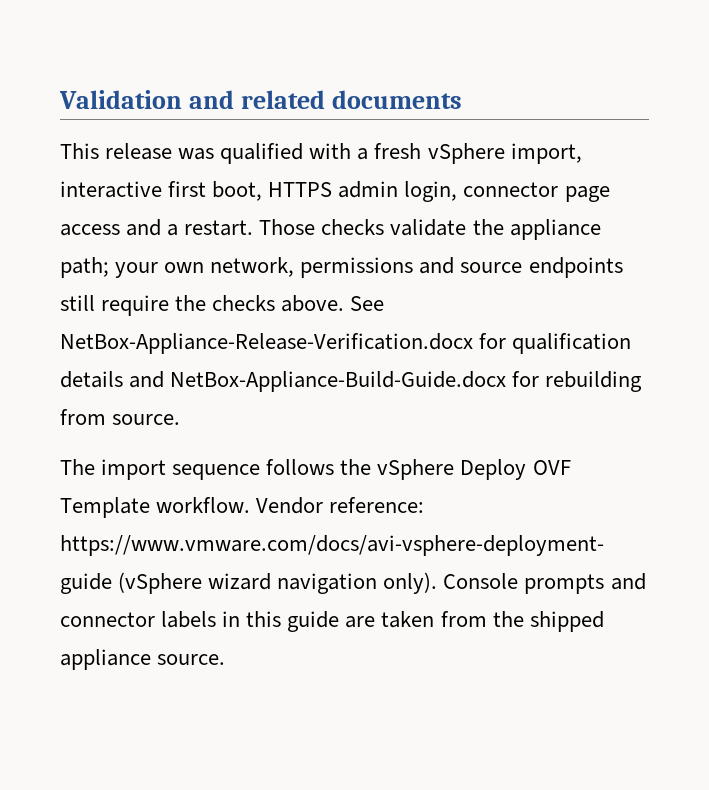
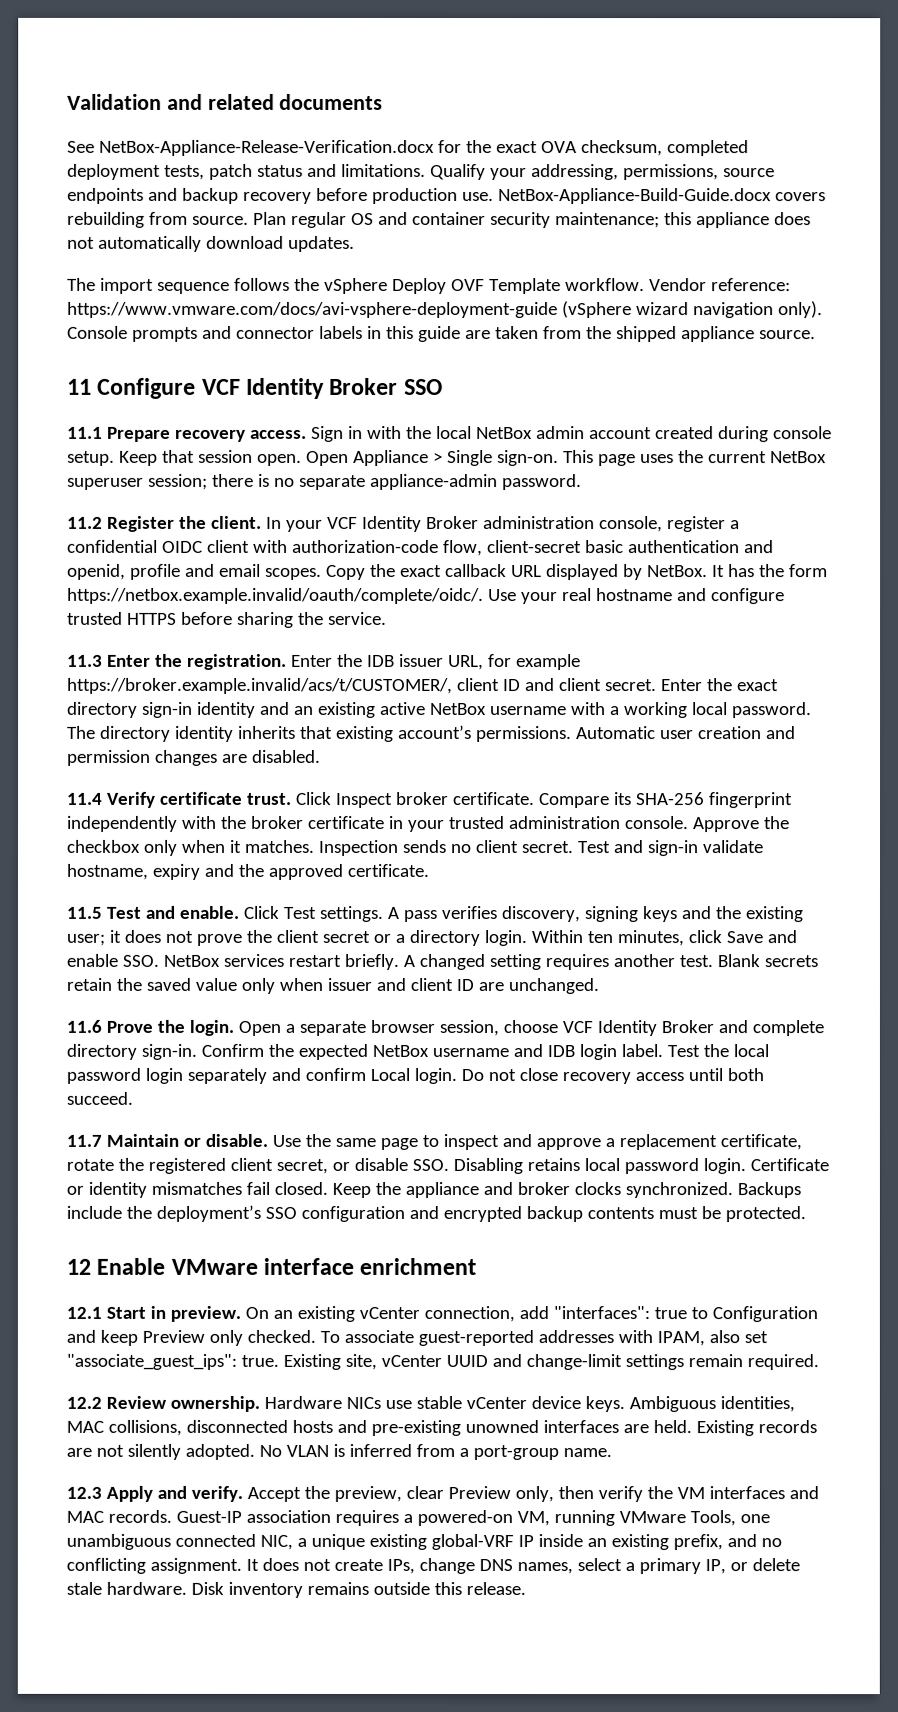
[60,143,582,164] [60,181,610,202] [60,219,601,240] [60,257,623,278] [60,295,385,316] [60,333,632,354] [60,371,643,392] [60,409,181,425] This release was qualified with a fresh vSphere import, interactive first boot, HTTPS admin login, connector page access and a restart. Those checks validate the appliance path; your own network, permissions and source endpoints still require the checks above. See NetBox-Appliance-Release-Verification.docx for qualification details and NetBox-Appliance-Build-Guide.docx for rebuilding from source. -> [67,139,749,157] [67,163,775,181] [67,187,826,205] [67,211,811,229] [67,235,355,252] See NetBox-Appliance-Release-Verification.docx for the exact OVA checksum, completed deployment tests, patch status and limitations. Qualify your addressing, permissions, source endpoints and backup recovery before production use. NetBox-Appliance-Build-Guide.docx covers rebuilding from source. Plan regular OS and container security maintenance; this appliance does not automatically download updates.
(226, 659) none -> [67,377,443,399] [67,425,832,443] [67,449,827,467] [67,473,582,491] [67,515,740,533] [67,539,774,557] [67,563,828,581] [67,587,785,605] [67,611,387,628] [67,653,581,671] [67,677,779,695] [67,701,812,719] [67,724,796,743] [67,749,321,766] [67,791,793,809] [67,815,790,833] [67,839,764,857] [66,863,429,880] [66,905,803,923] [66,929,797,947] [66,953,818,971] [66,977,599,995] [66,1019,824,1037] [66,1043,769,1061] [66,1067,764,1085] [66,1091,133,1105] [66,1133,802,1151] [66,1157,829,1175] [66,1181,801,1199] [66,1204,806,1223] [66,1257,477,1276] [66,1305,818,1323] [66,1329,768,1347] [66,1353,819,1371] [66,1395,795,1413] [66,1419,817,1437] [66,1443,612,1461] [66,1485,819,1503] [66,1509,770,1527] [66,1533,782,1551] [66,1557,800,1575] [66,1581,526,1598] // 11 Configure VCF Identity Broker SSO // 11.1 Prepare recovery access. Sign in with the local NetBox admin account created during console setup. Keep that session open. Open Appliance > Single sign-on. This page uses the current NetBox superuser session; there is no separate appliance-admin password. // 11.2 Register the client. In your VCF Identity Broker administration console, register a confidential OIDC client with authorization-code flow, client-secret basic authentication and openid, profile and email scopes. Copy the exact callback URL displayed by NetBox. It has the form https://netbox.example.invalid/oauth/complete/oidc/. Use your real hostname and configure trusted HTTPS before sharing the service. // 11.3 Enter the registration. Enter the IDB issuer URL, for example https://broker.example.invalid/acs/t/CUSTOMER/, client ID and client secret. Enter the exact directory sign-in identity and an existing active NetBox username with a working local password. The directory identity inherits that existing account’s permissions. Automatic user creation and permission changes are disabled. // 11.4 Verify certificate trust. Click Inspect broker certificate. Compare its SHA-256 fingerprint independently with the broker certificate in your trusted administration console. Approve the checkbox only when it matches. Inspection sends no client secret. Test and sign-in validate hostname, expiry and the approved certificate. // 11.5 Test and enable. Click Test settings. A pass verifies discovery, signing keys and the existing user; it does not prove the client secret or a directory login. Within ten minutes, click Save and enable SSO. NetBox services restart briefly. A changed setting requires another test. Blank secrets retain the saved value only when issuer and client ID are unchanged. // 11.6 Prove the login. Open a separate browser session, choose VCF Identity Broker and complete directory sign-in. Confirm the expected NetBox username and IDB login label. Test the local password login separately and confirm Local login. Do not close recovery access until both succeed. // 11.7 Maintain or disable. Use the same page to inspect and approve a replacement certificate, rotate the registered client secret, or disable SSO. Disabling retains local password login. Certificate or identity mismatches fail closed. Keep the appliance and broker clocks synchronized. Backups include the deployment’s SSO configuration and encrypted backup contents must be protected. // 12 Enable VMware interface enrichment // 12.1 Start in preview. On an existing vCenter connection, add "interfaces": true to Configuration and keep Preview only checked. To associate guest-reported addresses with IPAM, also set "associate_guest_ips": true. Existing site, vCenter UUID and change-limit settings remain required. // 12.2 Review ownership. Hardware NICs use stable vCenter device keys. Ambiguous identities, MAC collisions, disconnected hosts and pre-existing unowned interfaces are held. Existing records are not silently adopted. No VLAN is inferred from a port-group name. // 12.3 Apply and verify. Accept the preview, clear Preview only, then verify the VM interfaces and MAC records. Guest-IP association requires a powered-on VM, running VMware Tools, one unambiguous connected NIC, a unique existing global-VRF IP inside an existing prefix, and no conflicting assignment. It does not create IPs, change DNS names, select a primary IP, or delete stale hardware. Disk inventory remains outside this release.

